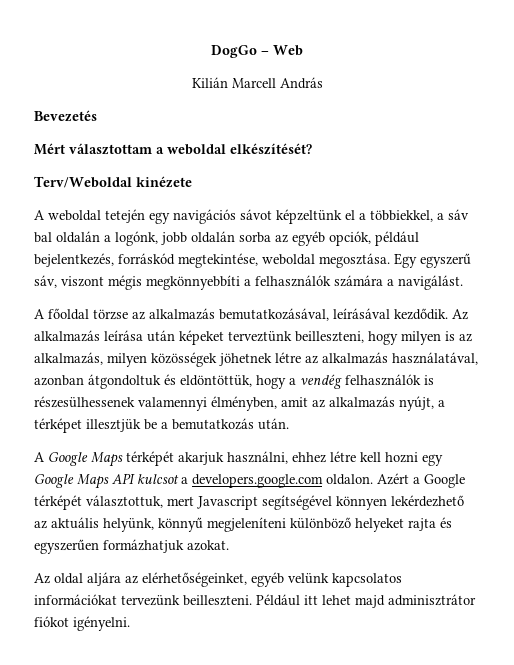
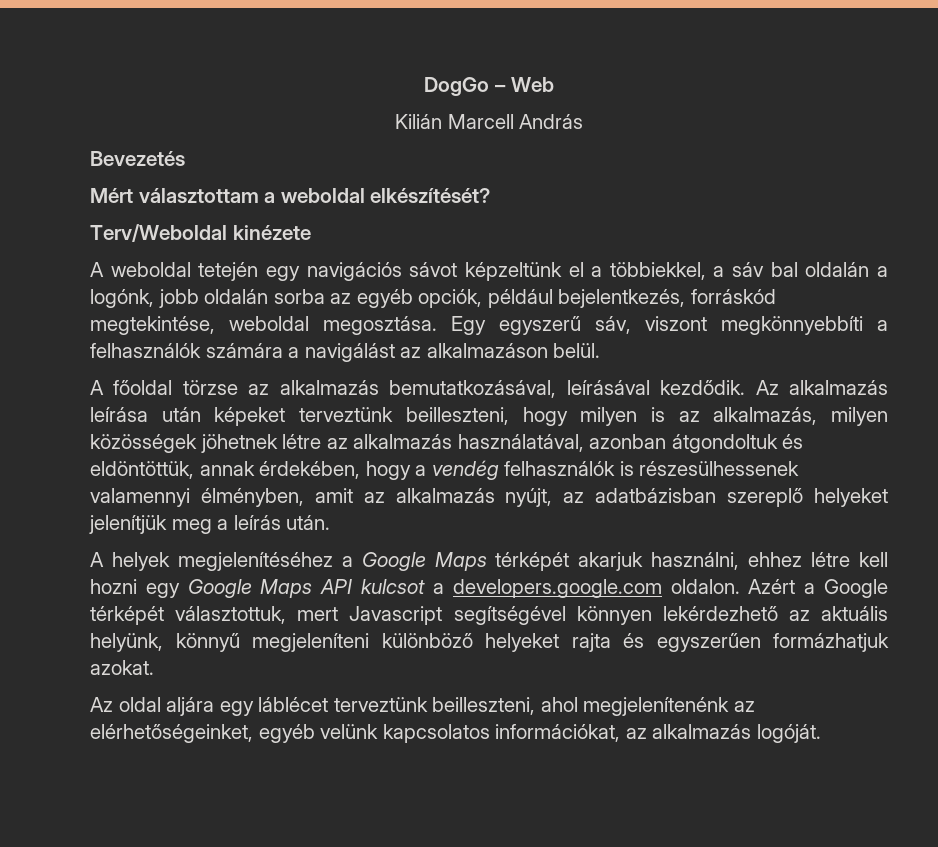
[108,275,142,290] mégis -> (707, 323) none
[398,275,463,290] navigálást. -> [304,343,601,362] navigálást az alkalmazáson belül.
(252, 381) none -> [199,461,361,479] annak érdekében,
[438,400,445,407] [34,418,254,433] a térképet illesztjük be a bemutatkozás -> [563,488,889,507] [89,515,281,534] az adatbázisban szereplő helyeket jelenítjük meg a leírás
(45, 457) none -> [111,552,353,571] helyek megjelenítéséhez a
(121, 579) none -> [219,697,730,716] egy láblécet terveztünk beilleszteni, ahol megjelenítenénk
[34,594,476,608] [34,616,130,631] információkat tervezünk beilleszteni. Például itt lehet majd adminisztrátor fiókot igényelni. -> [495,724,821,743] információkat, az alkalmazás logóját.

